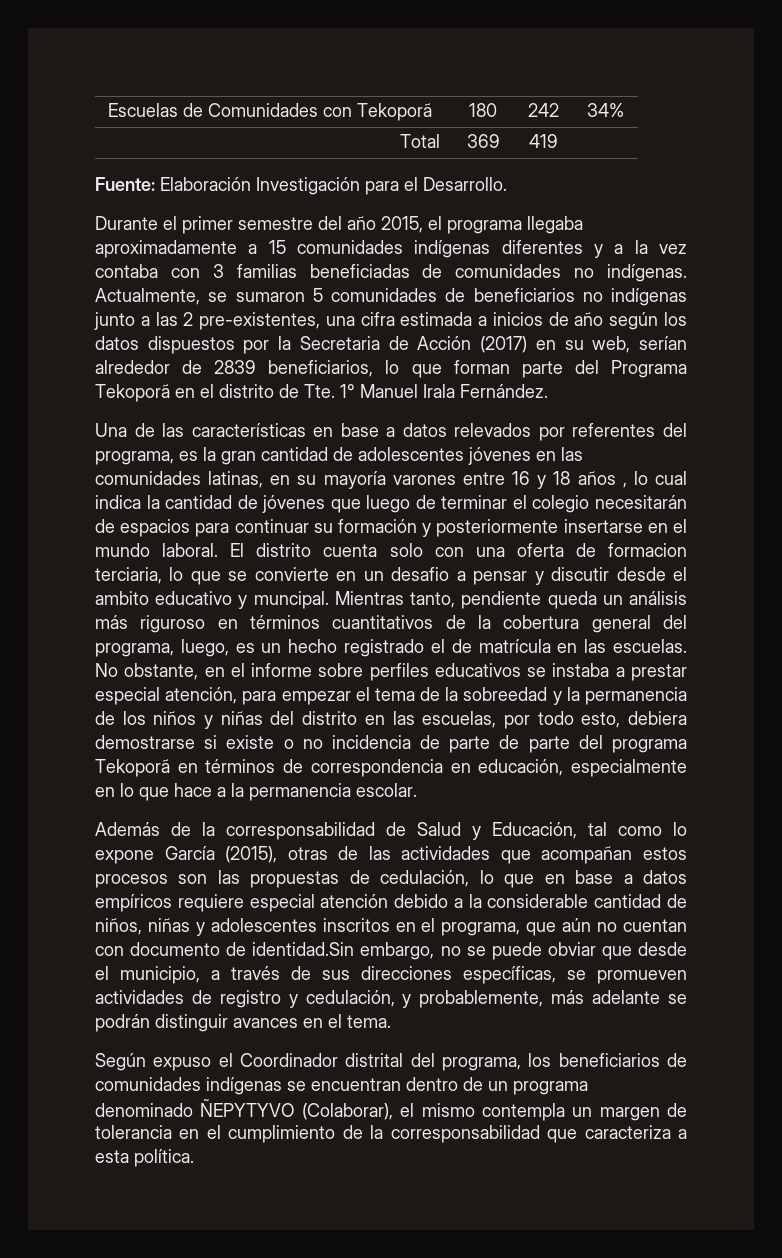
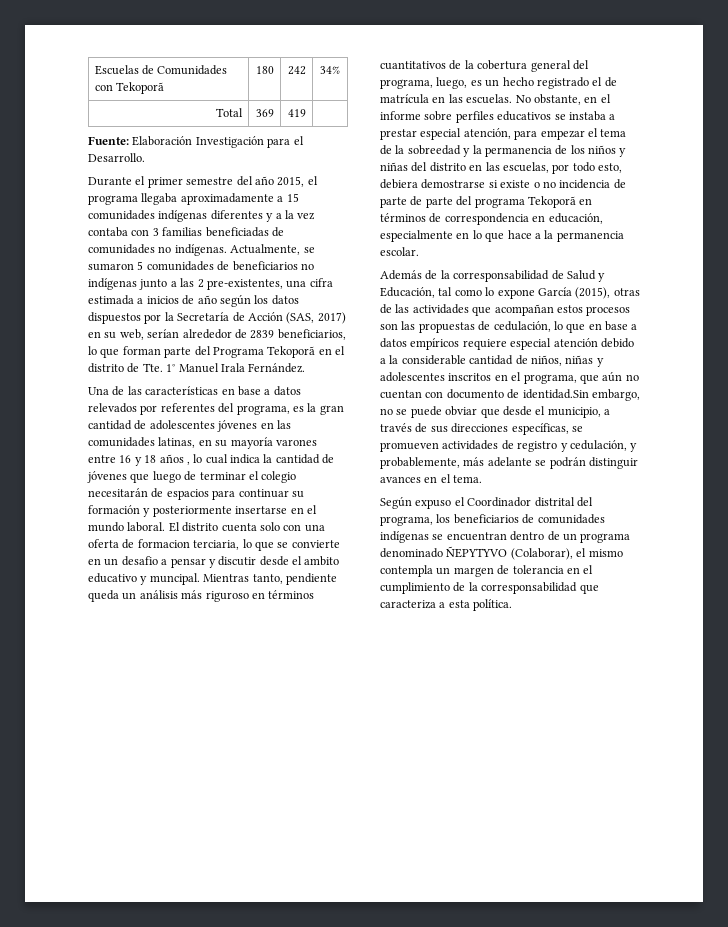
[299,336,380,350] Secretaria -> [177,312,230,321] Secretaría
[480,336,528,353] (2017) -> [286,312,346,324] (SAS, 2017)

